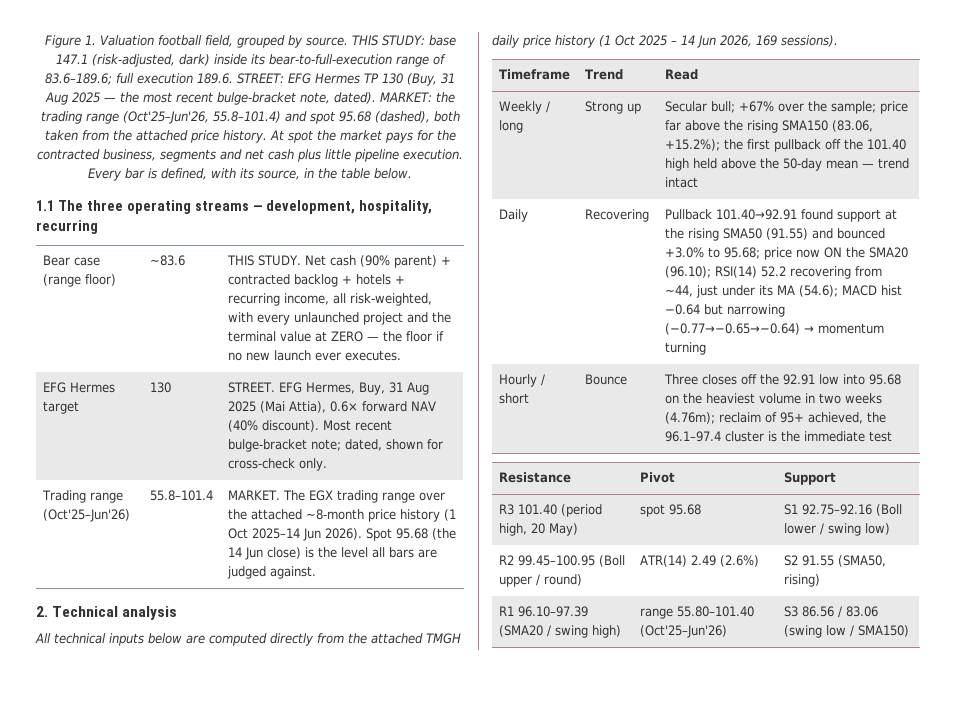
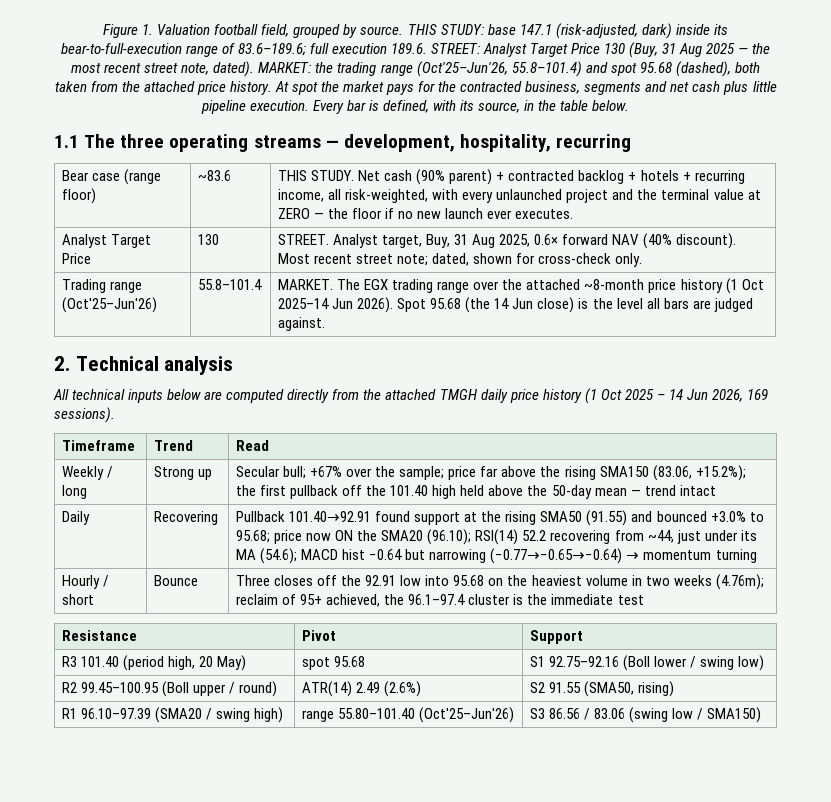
[287,73,379,84] EFG Hermes TP -> [482,43,601,57] Analyst Target Price
[216,92,296,105] bulge-bracket -> [144,63,179,73] street
[43,382,116,393] [43,401,80,414] EFG Hermes target -> [62,234,152,248] [62,253,92,264] Analyst Target Price
[279,382,356,394] EFG Hermes, -> [333,234,423,248] Analyst target,
[228,401,327,413] 2025 (Mai Attia), -> [499,234,531,247] 2025,
[228,439,308,452] bulge-bracket -> [356,254,394,264] street

